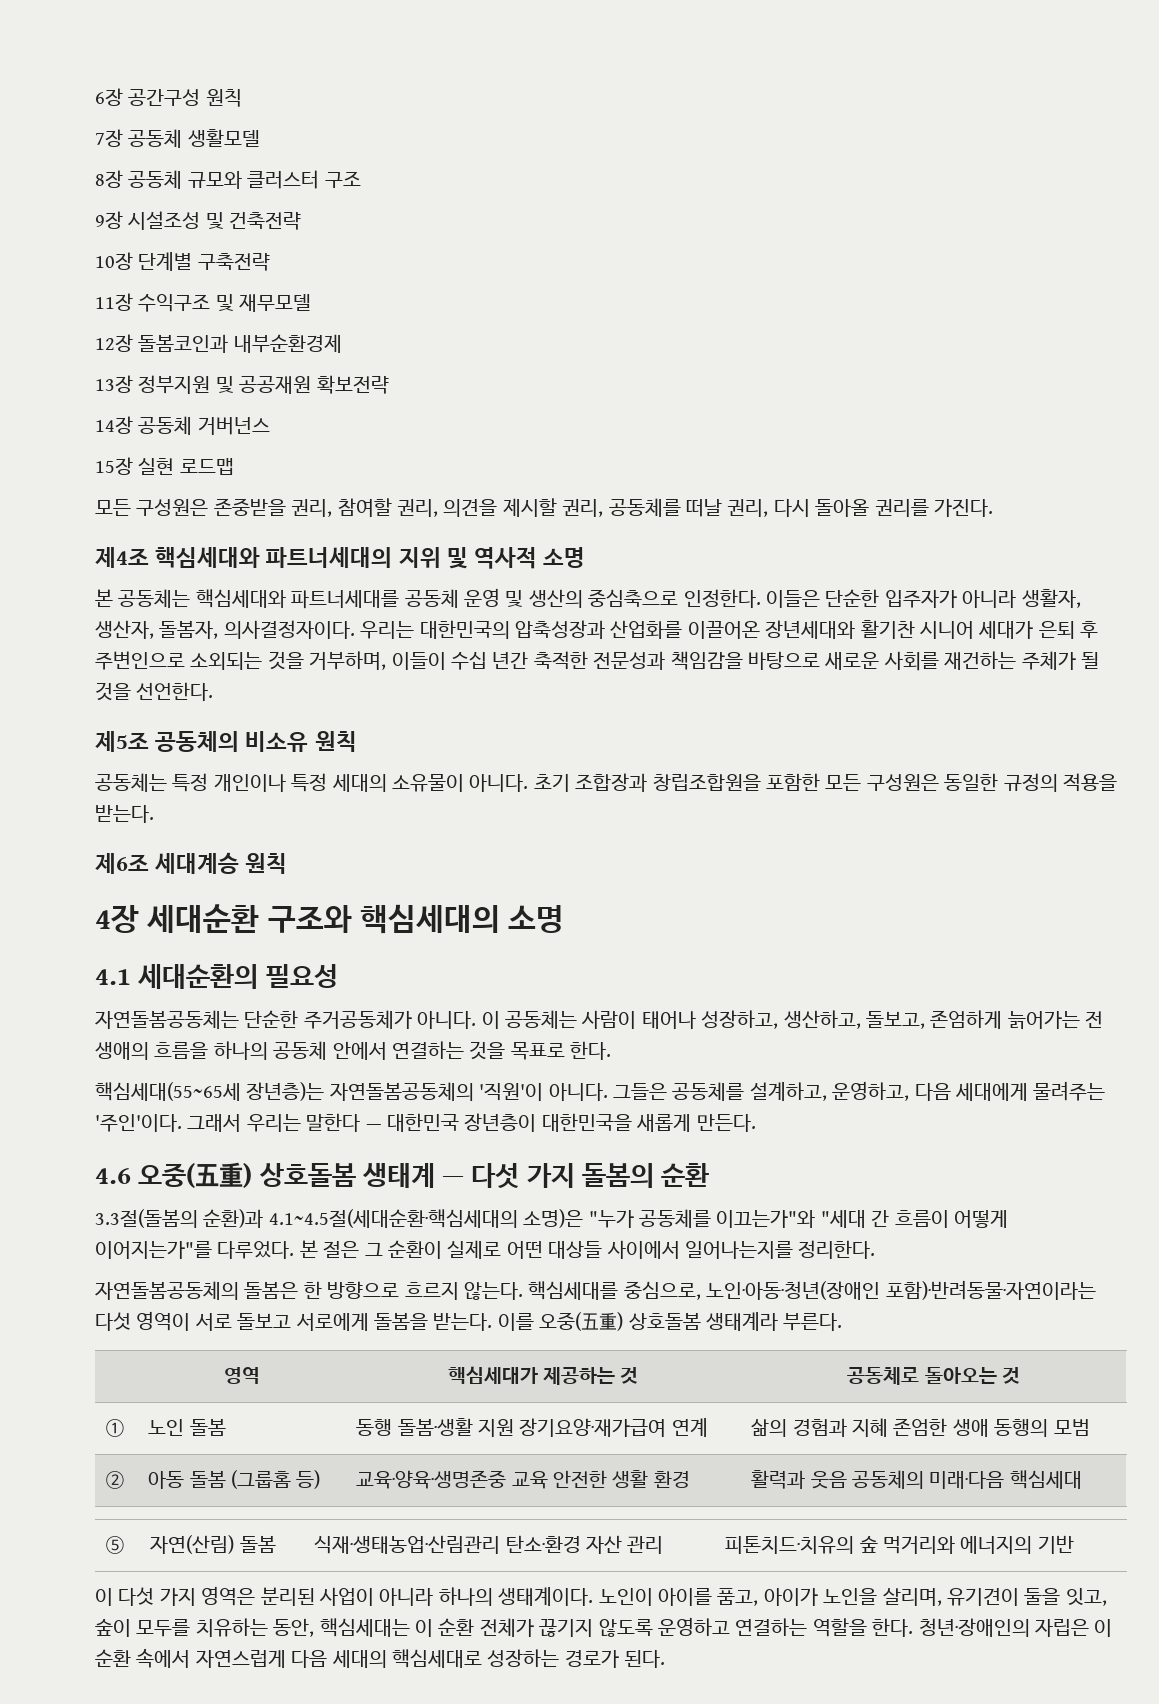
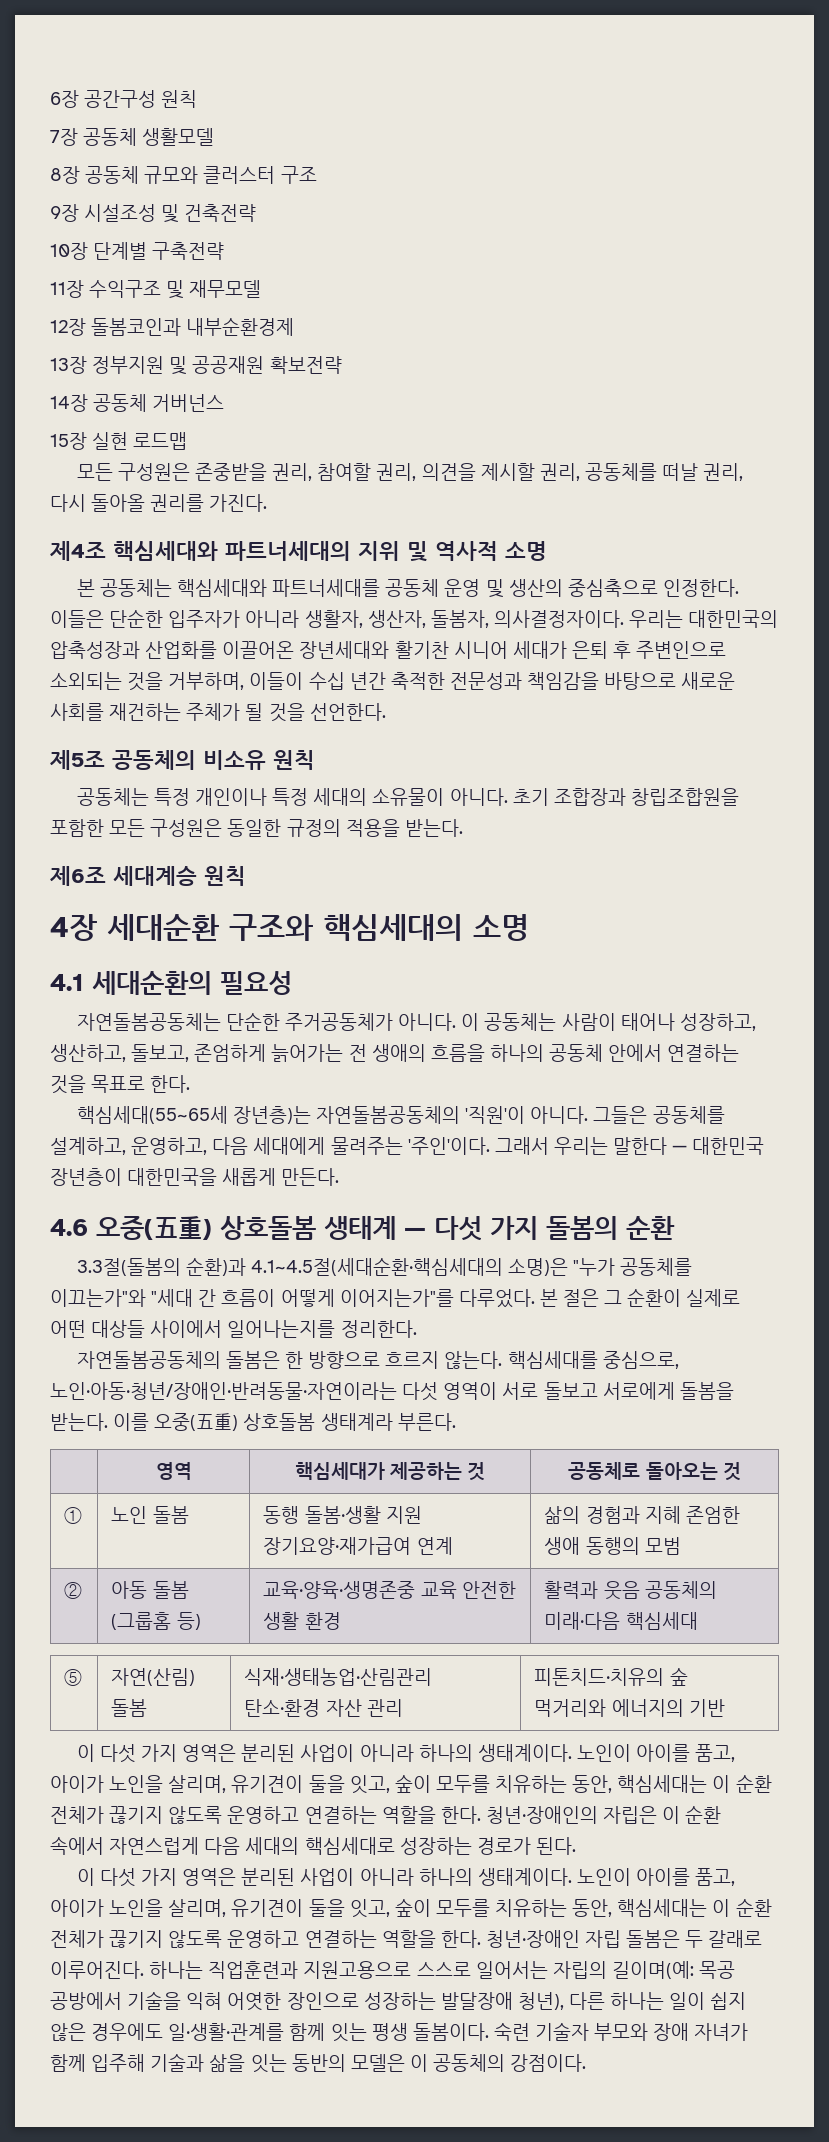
[706,1280,1096,1300] 노인·아동·청년(장애인 포함)·반려동물·자연이라는 -> [50,1382,397,1400] 노인·아동·청년/장애인·반려동물·자연이라는
(666, 1659) none -> [76,1868,736,1887] [50,1898,772,1918] [50,1930,763,1948] [50,1961,736,1979] [50,1991,747,2011] [50,2022,749,2042] [50,2053,587,2073] // 이 다섯 가지 영역은 분리된 사업이 아니라 하나의 생태계이다. 노인이 아이를 품고, 아이가 노인을 살리며, 유기견이 둘을 잇고, 숲이 모두를 치유하는 동안, 핵심세대는 이 순환 전체가 끊기지 않도록 운영하고 연결하는 역할을 한다. 청년·장애인 자립 돌봄은 두 갈래로 이루어진다. 하나는 직업훈련과 지원고용으로 스스로 일어서는 자립의 길이며(예: 목공 공방에서 기술을 익혀 어엿한 장인으로 성장하는 발달장애 청년), 다른 하나는 일이 쉽지 않은 경우에도 일·생활·관계를 함께 잇는 평생 돌봄이다. 숙련 기술자 부모와 장애 자녀가 함께 입주해 기술과 삶을 잇는 동반의 모델은 이 공동체의 강점이다.

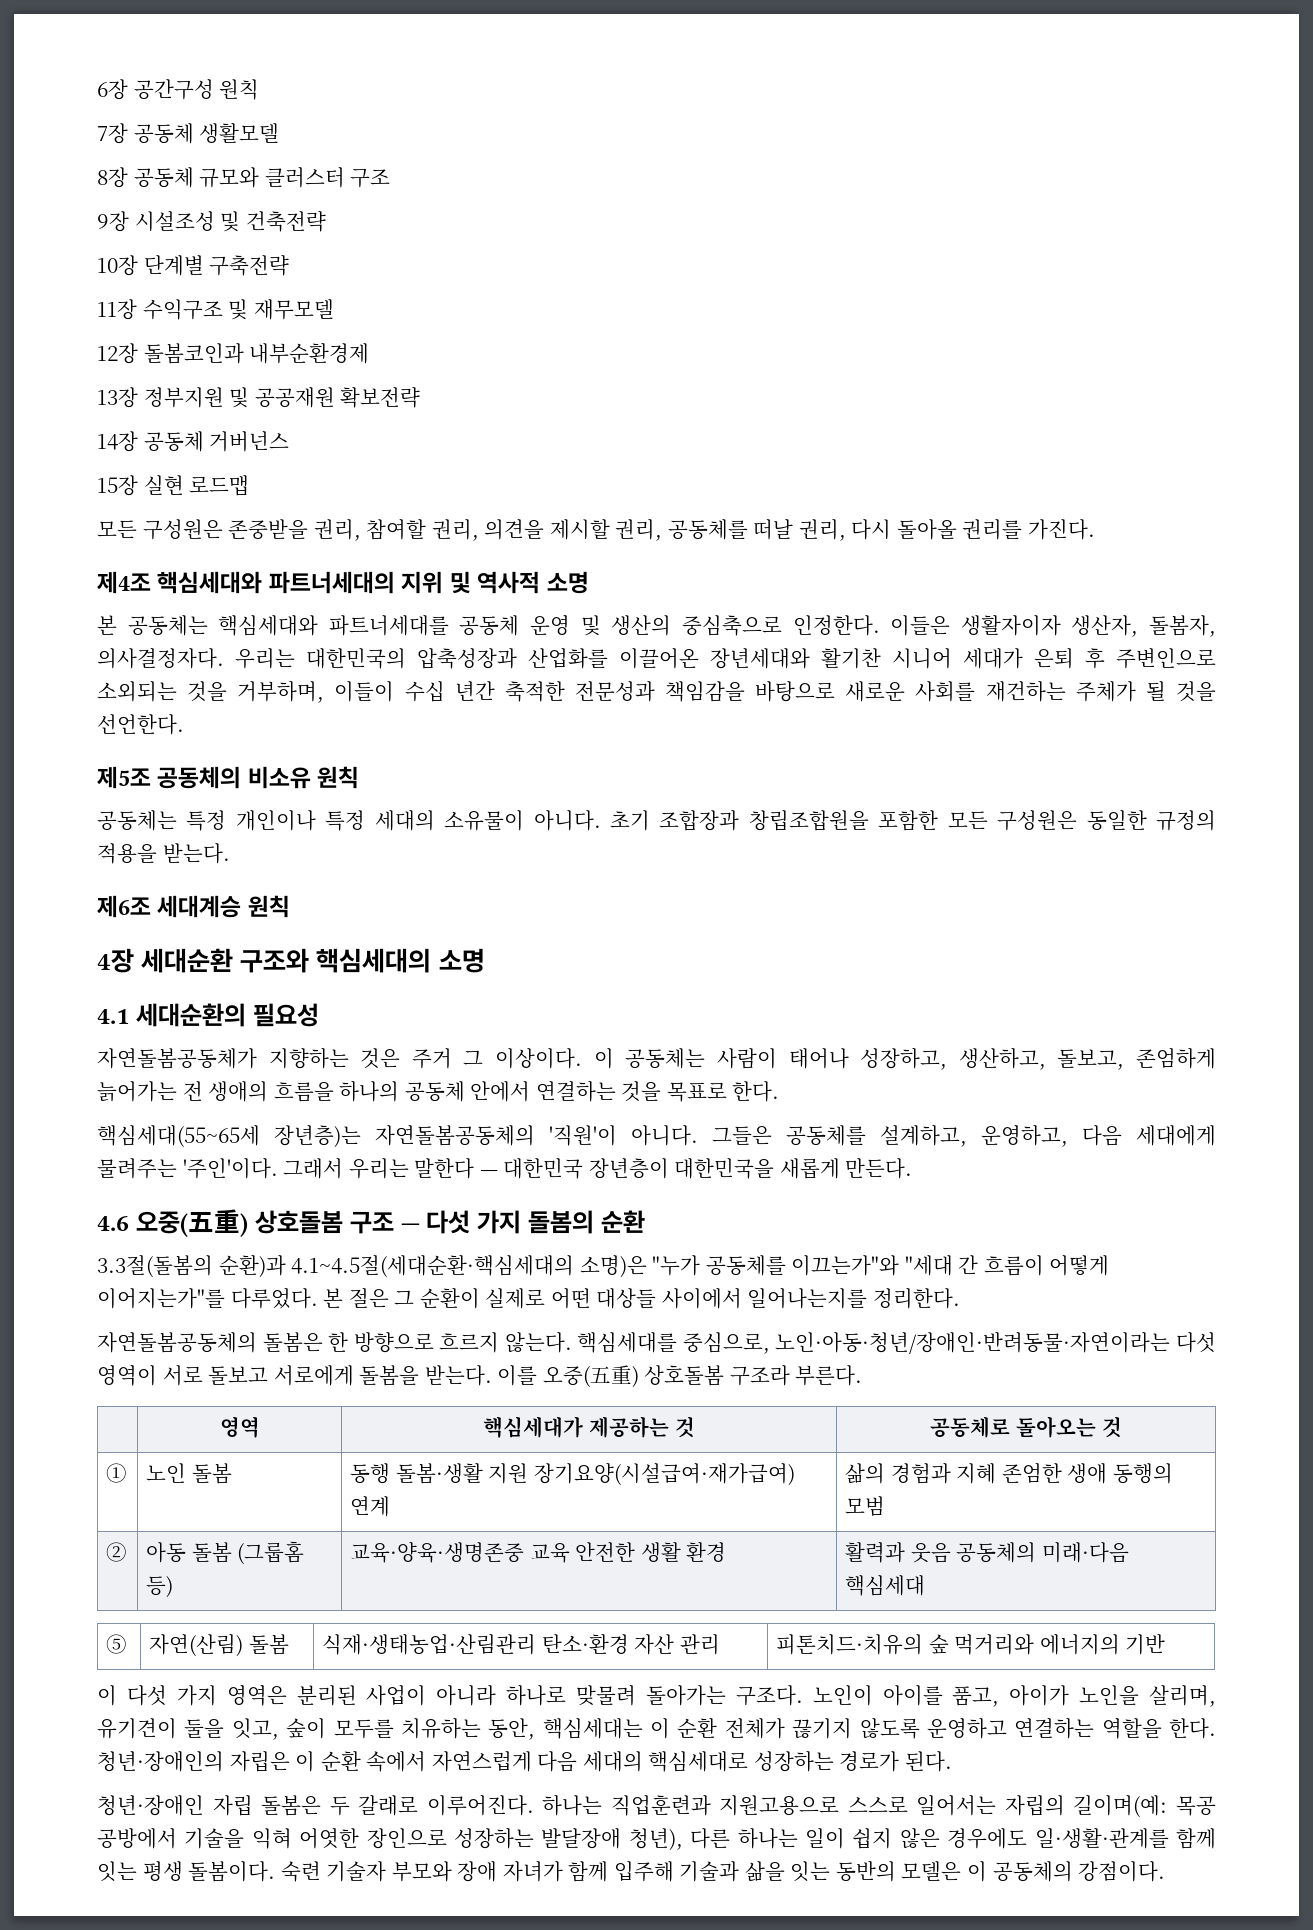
[109,609,363,628] 단순한 입주자가 아니라 생활자, -> [960,615,1061,636] 생활자이자
[493,610,624,628] 의사결정자이다. -> [97,648,224,669] 의사결정자다.
[76,1012,457,1031] 자연돌봄공동체는 단순한 주거공동체가 아니다. -> [97,1048,583,1069] 자연돌봄공동체가 지향하는 것은 주거 그 이상이다.
[324,1216,396,1240] 생태계 -> [349,1211,394,1234] 구조
[320,1413,393,1431] 생태계라 -> [729,1365,790,1386] 구조라
[263,1537,412,1555] 장기요양·재가급여 -> [533,1463,795,1486] 장기요양(시설급여·재가급여)
[418,1744,572,1762] 하나의 생태계이다. -> [506,1685,803,1706] 하나로 맞물려 돌아가는 구조다.
[76,1868,736,1887] [50,1898,772,1918] [50,1930,481,1948] 이 다섯 가지 영역은 분리된 사업이 아니라 하나의 생태계이다. 노인이 아이를 품고, 아이가 노인을 살리며, 유기견이 둘을 잇고, 숲이 모두를 치유하는 동안, 핵심세대는 이 순환 전체가 끊기지 않도록 운영하고 연결하는 역할을 한다. -> (952, 1761) none

